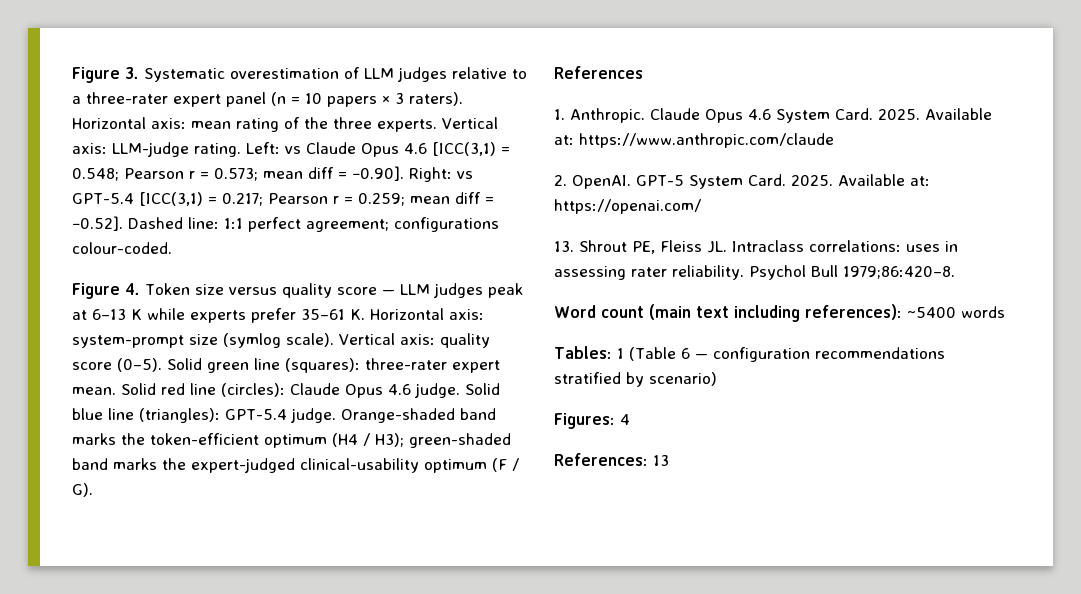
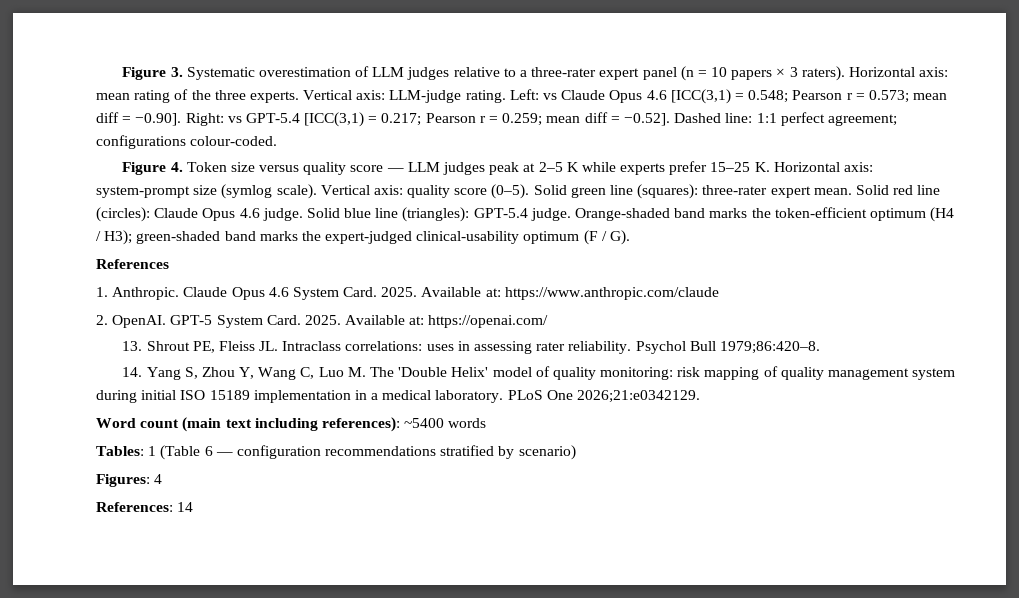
[92,309,126,320] 6–13 -> [538,162,563,172] 2–5
[301,309,345,320] 35–61 -> [710,162,751,172] 15–25
(955, 272) none -> [122,366,956,380] [96,390,701,403] // 14. Yang S, Zhou Y, Wang C, Luo M. The 'Double Helix' model of quality monitoring: risk mapping of quality management system during initial ISO 15189 implementation in a medical laboratory. PLoS One 2026;21:e0342129.
[653,455,669,466] 13 -> [177,502,194,512] 14

